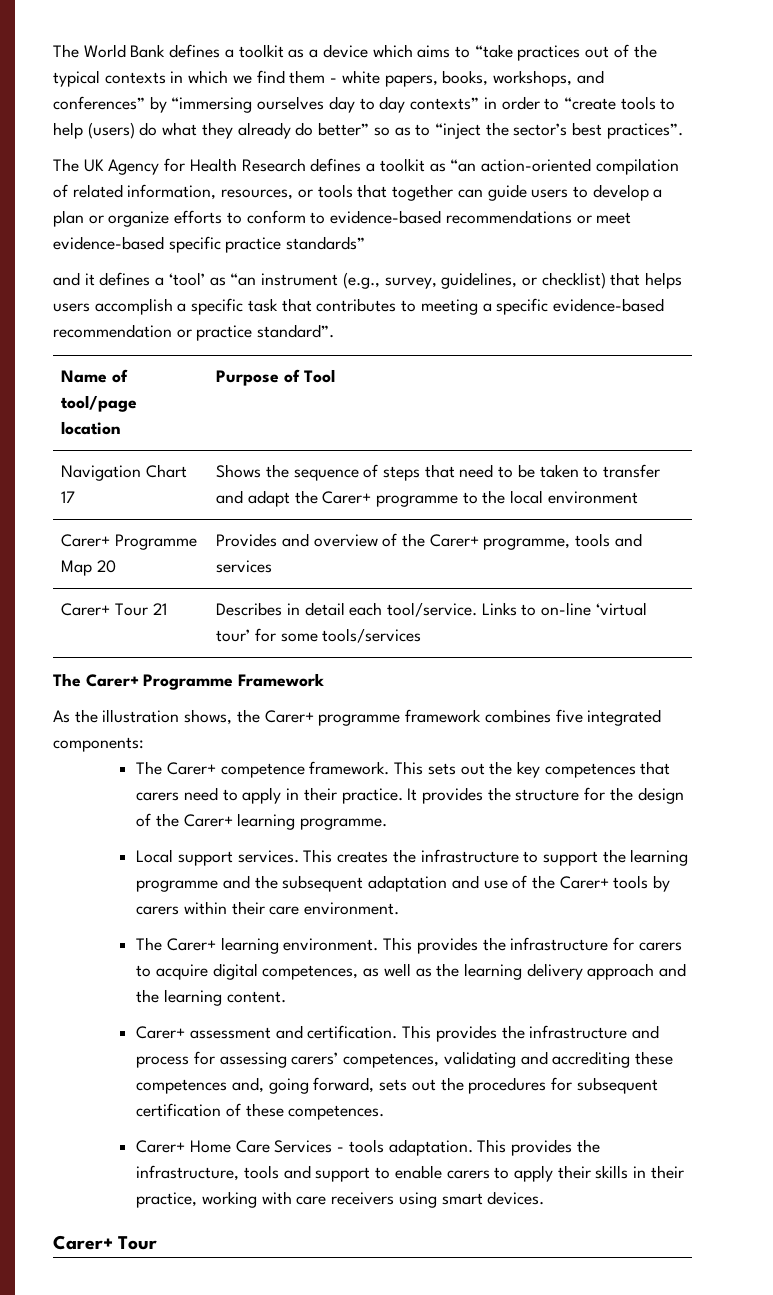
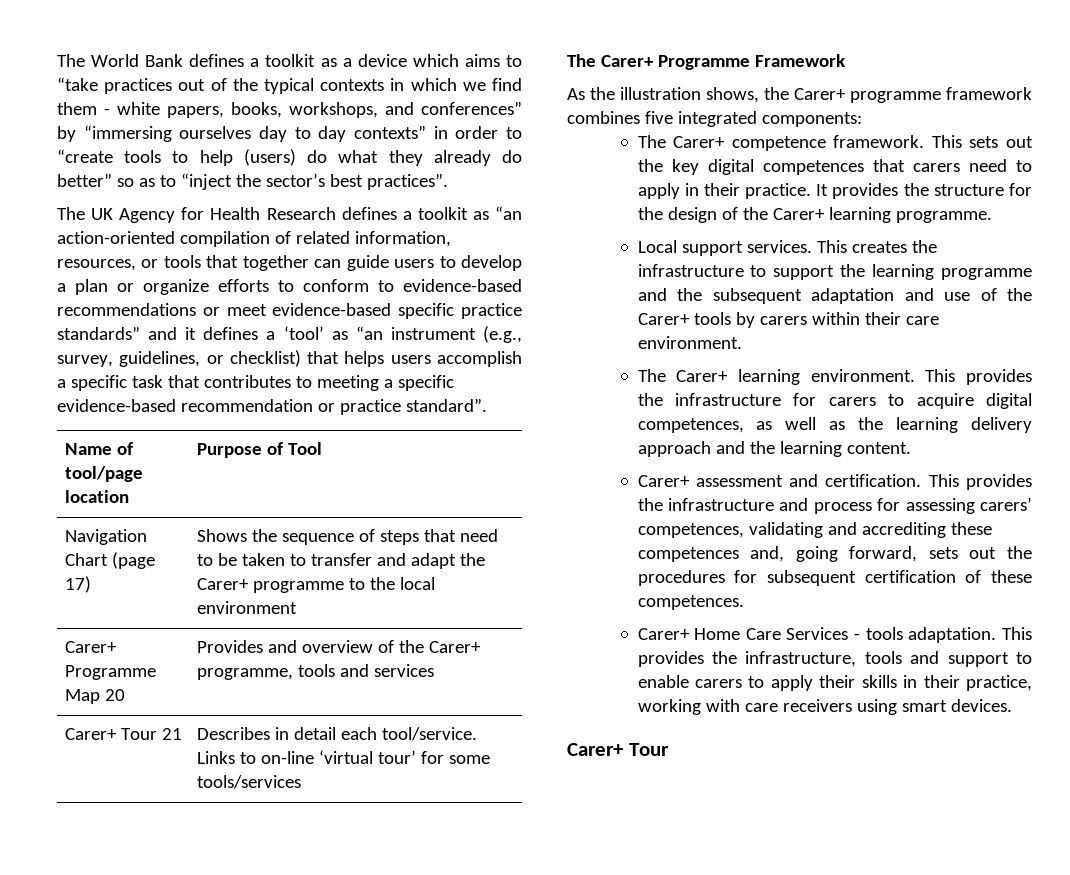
(366, 243) // -> (140, 333) none
[61,491,76,503] 17 -> [111,552,155,569] [64,576,91,593] (page 17)
(540, 769) none -> [707,159,754,175] digital

